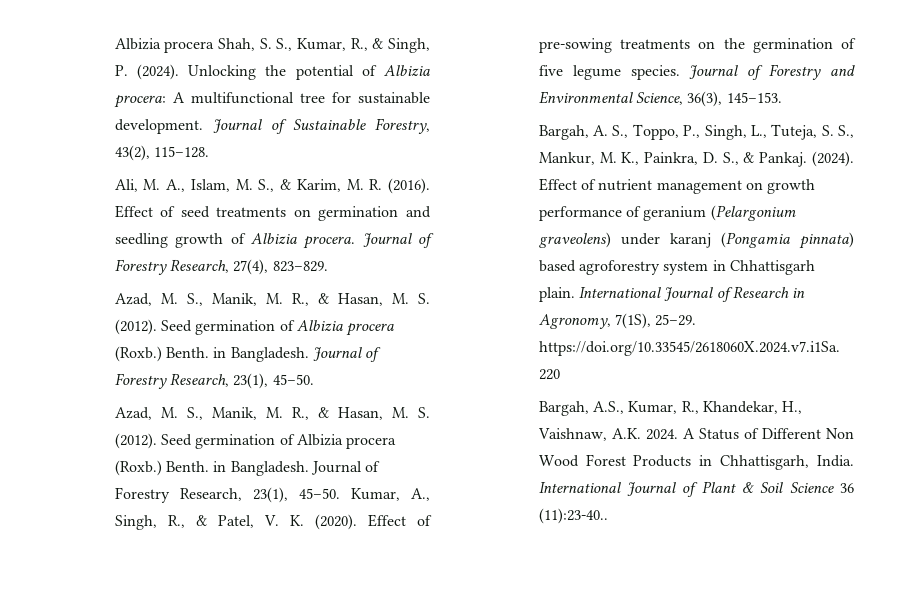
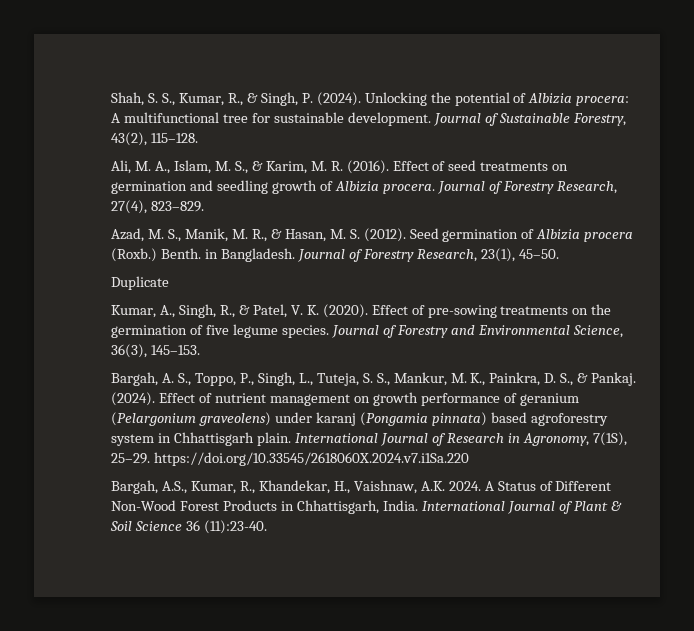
[114,38,215,53] Albizia procera -> (111, 99) none
[114,407,431,420] [114,433,397,449] [114,460,381,476] [114,487,340,503] Azad, M. S., Manik, M. R., & Hasan, M. S. (2012). Seed germination of Albizia procera (Roxb.) Benth. in Bangladesh. Journal of Forestry Research, 23(1), 45–50. -> [111,276,170,290] Duplicate //
[826,428,854,439] [538,455,579,467] Non Wood -> [111,500,177,511] Non-Wood
[538,508,608,524] (11):23-40.. -> [204,520,268,534] (11):23-40.

